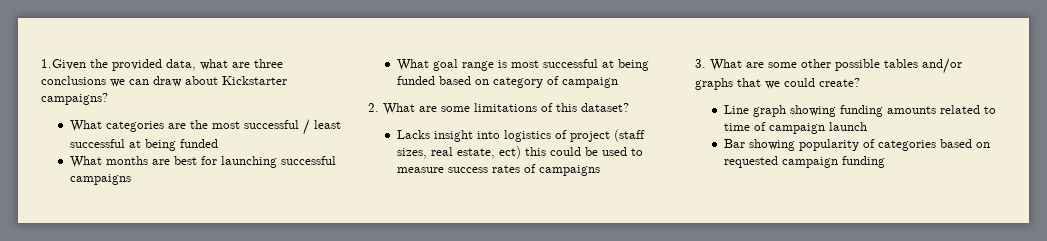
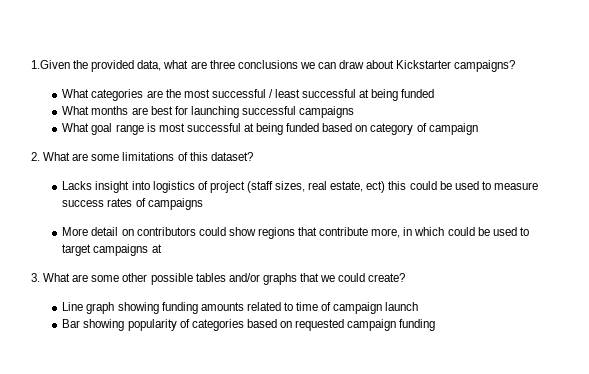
(600, 170) none -> [62,227,529,239] [62,244,162,256] // More detail on contributors could show regions that contribute more, in which could be used to target campaigns at

